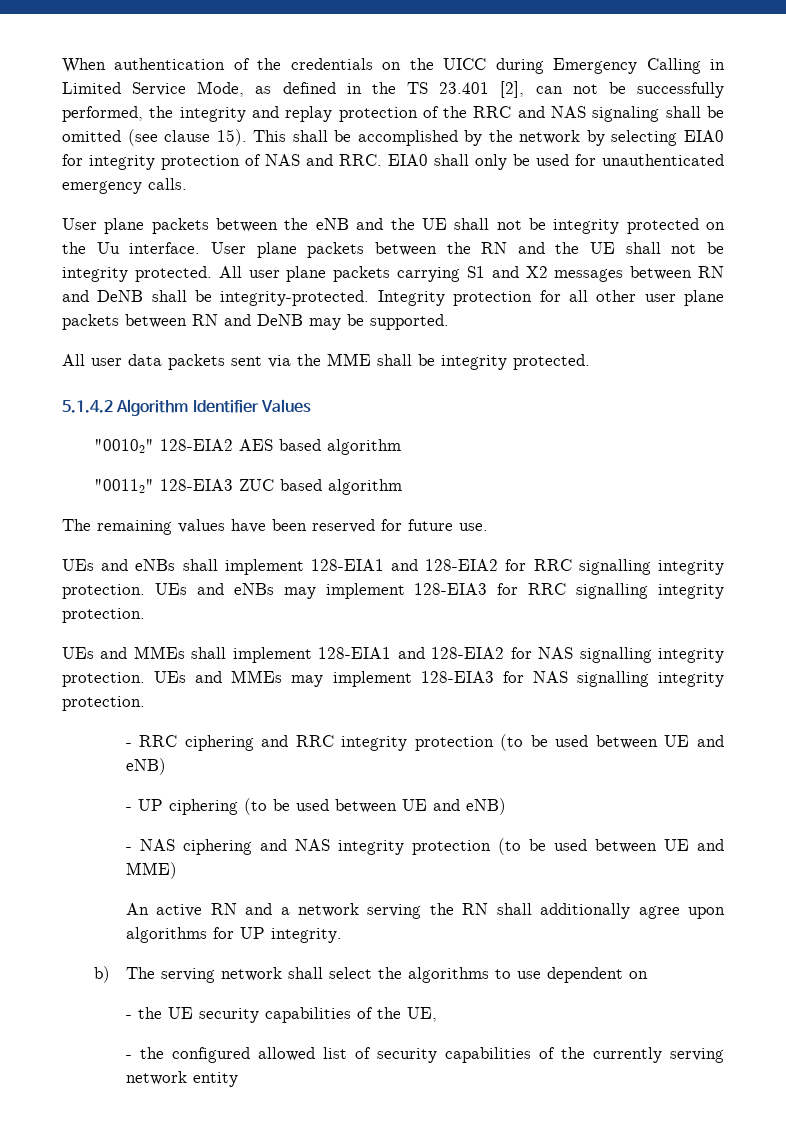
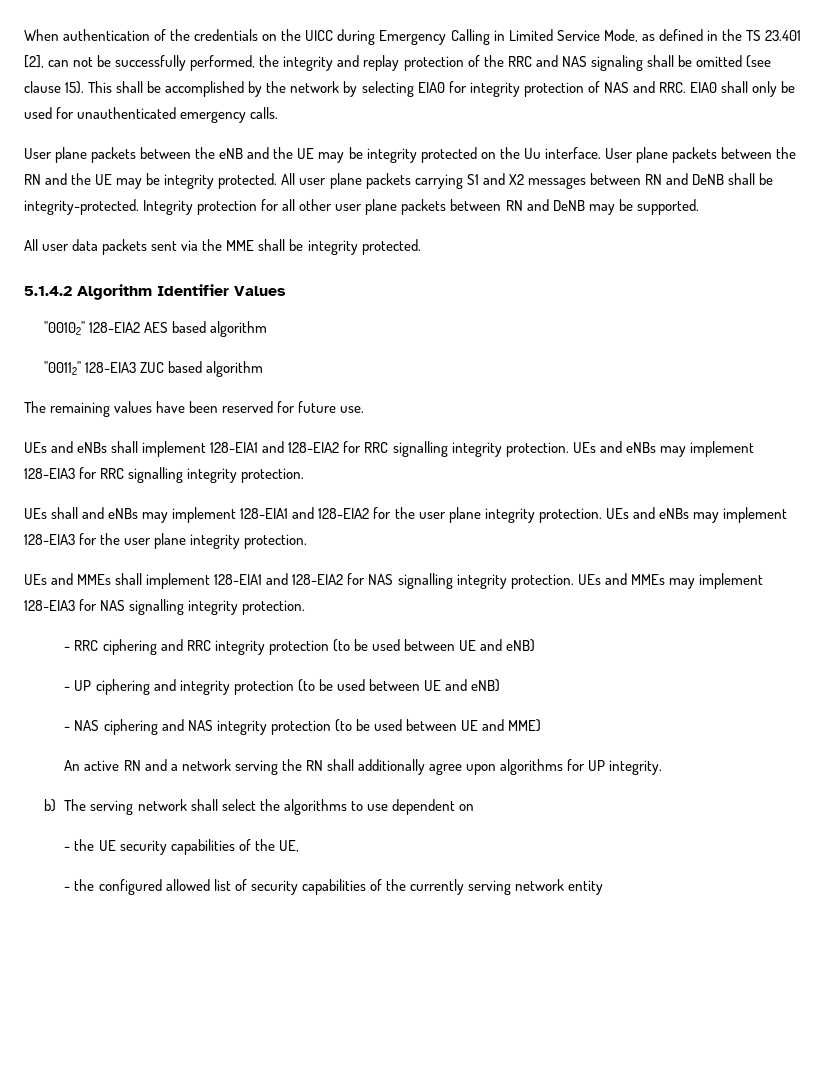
[454,218,522,230] shall not -> [318,152,345,163] may
[625,242,697,254] shall not -> [116,178,143,189] may
(145, 615) none -> [24,507,787,523] [24,533,308,549] // UEs shall and eNBs may implement 128-EIA1 and 128-EIA2 for the user plane integrity protection. UEs and eNBs may implement 128-EIA3 for the user plane integrity protection.
(238, 807) none -> [153,679,294,695] and integrity protection

